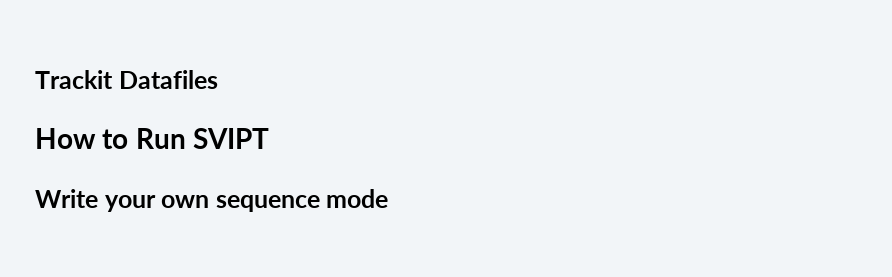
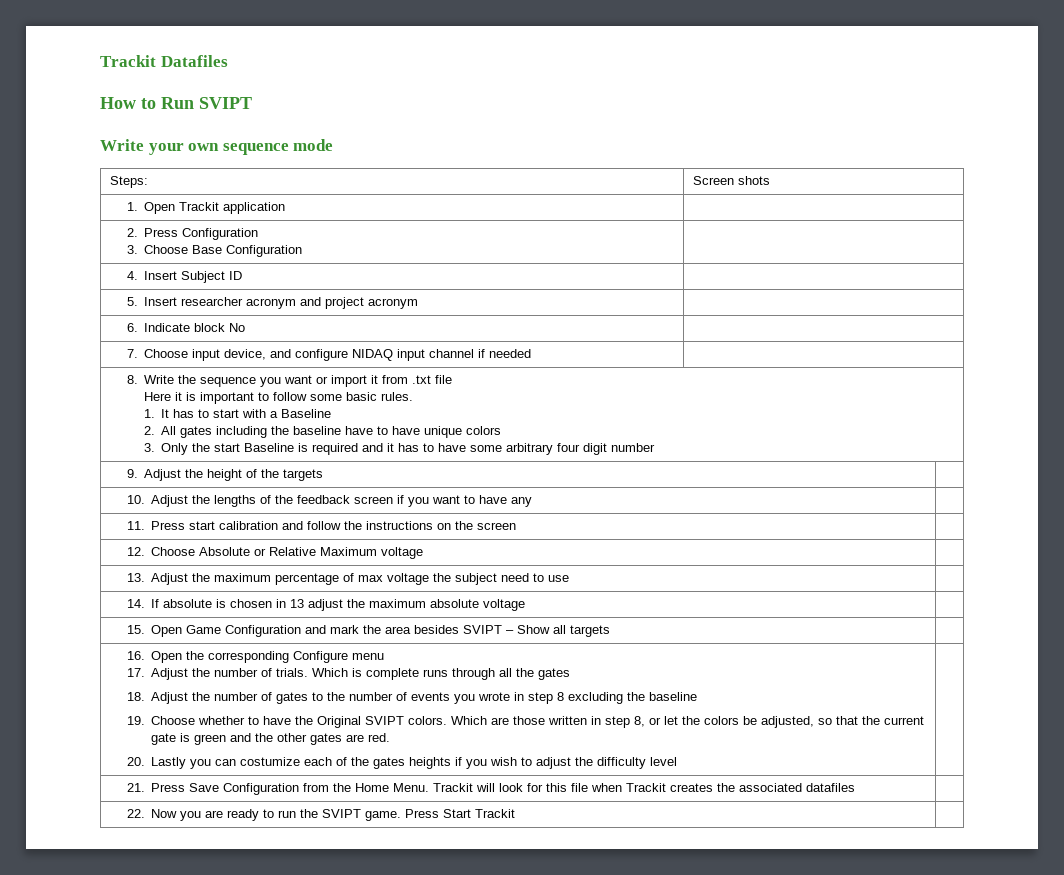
(389, 198) none -> [109,176,148,188] [692,176,770,185] [126,202,286,214] [126,228,259,240] [126,245,303,257] [126,271,243,283] [126,297,419,309] [126,323,246,332] [126,349,532,361] [126,375,453,387] [143,392,413,404] [143,409,332,418] [143,426,502,438] [143,443,656,455] [126,469,324,481] [126,495,533,507] [126,521,517,530] [126,547,424,559] [126,573,570,585] [126,599,526,611] [126,625,611,637] [126,651,385,663] [126,668,571,680] [126,692,698,704] [126,716,925,728] [151,733,391,745] [126,757,678,769] [126,783,856,795] [126,809,516,821] // Steps: | Screen shots // 1. Open Trackit application | // 2. Press Configuration // 3. Choose Base Configuration | // 4. Insert Subject ID | // 5. Insert researcher acronym and project acronym | // 6. Indicate block No | // 7. Choose input device, and configure NIDAQ input channel if needed | // 8. Write the sequence you want or import it from .txt file // Here it is important to follow some basic rules. // 1. It has to start with a Baseline // 2. All gates including the baseline have to have unique colors // 3. Only the start Baseline is required and it has to have some arbitrary four digit number // 9. Adjust the height of the targets | // 10. Adjust the lengths of the feedback screen if you want to have any | // 11. Press start calibration and follow the instructions on the screen | // 12. Choose Absolute or Relative Maximum voltage | // 13. Adjust the maximum percentage of max voltage the subject need to use | // 14. If absolute is chosen in 13 adjust the maximum absolute voltage | // 15. Open Game Configuration and mark the area besides SVIPT – Show all targets | // 16. Open the corresponding Configure menu // 17. Adjust the number of trials. Which is complete runs through all the gates // 18. Adjust the number of gates to the number of events you wrote in step 8 excluding the baseline // 19. Choose whether to have the Original SVIPT colors. Which are those written in step 8, or let the colors be adjusted, so that the current gate is green and the other gates are red. // 20. Lastly you can costumize each of the gates heights if you wish to adjust the difficulty level | // 21. Press Save Configuration from the Home Menu. Trackit will look for this file when Trackit creates the associated datafiles | // 22. Now you are ready to run the SVIPT game. Press Start Trackit |

